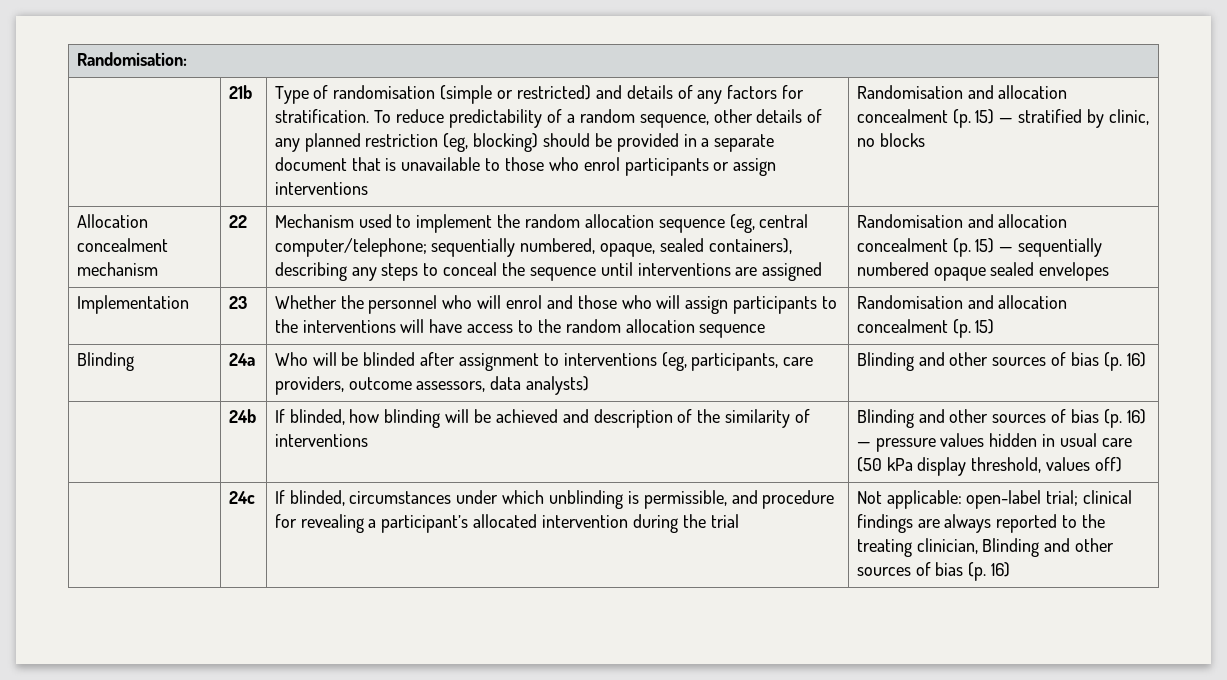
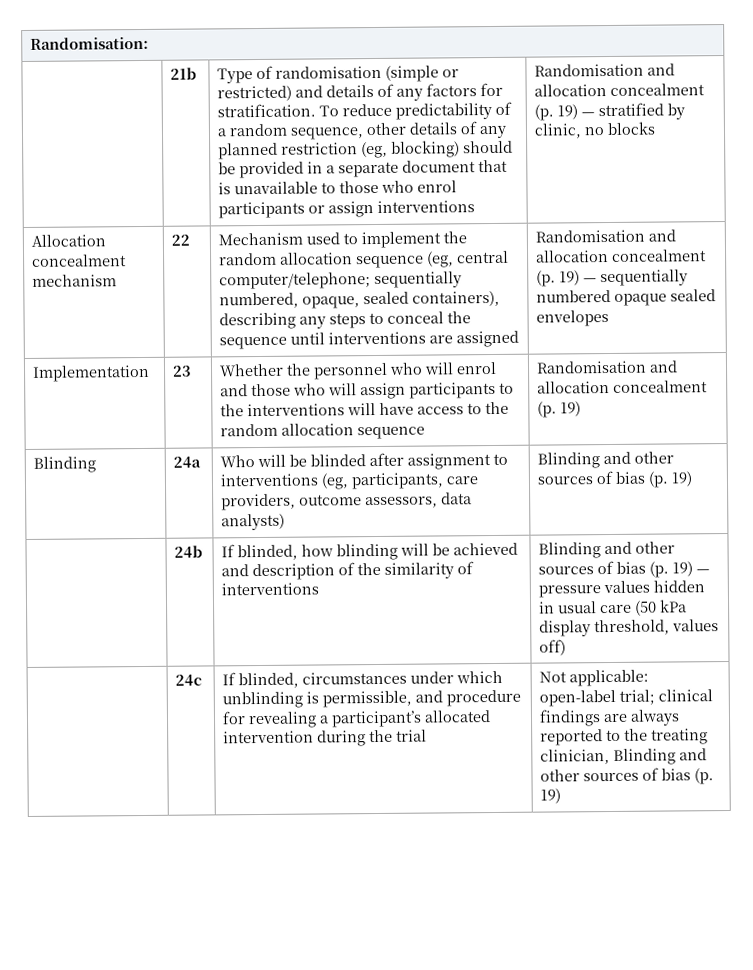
[975,109,995,124] 15) -> [557,104,579,120] 19)
[975,238,995,253] 15) -> [559,270,581,286] 19)
[975,319,995,334] 15) -> [560,401,582,417] 19)
[1126,352,1146,367] 16) -> [671,471,694,487] 19)
[1126,409,1146,424] 16) -> [672,561,694,577] 19)
[991,562,1011,577] 16) -> [540,788,562,804] 19)

